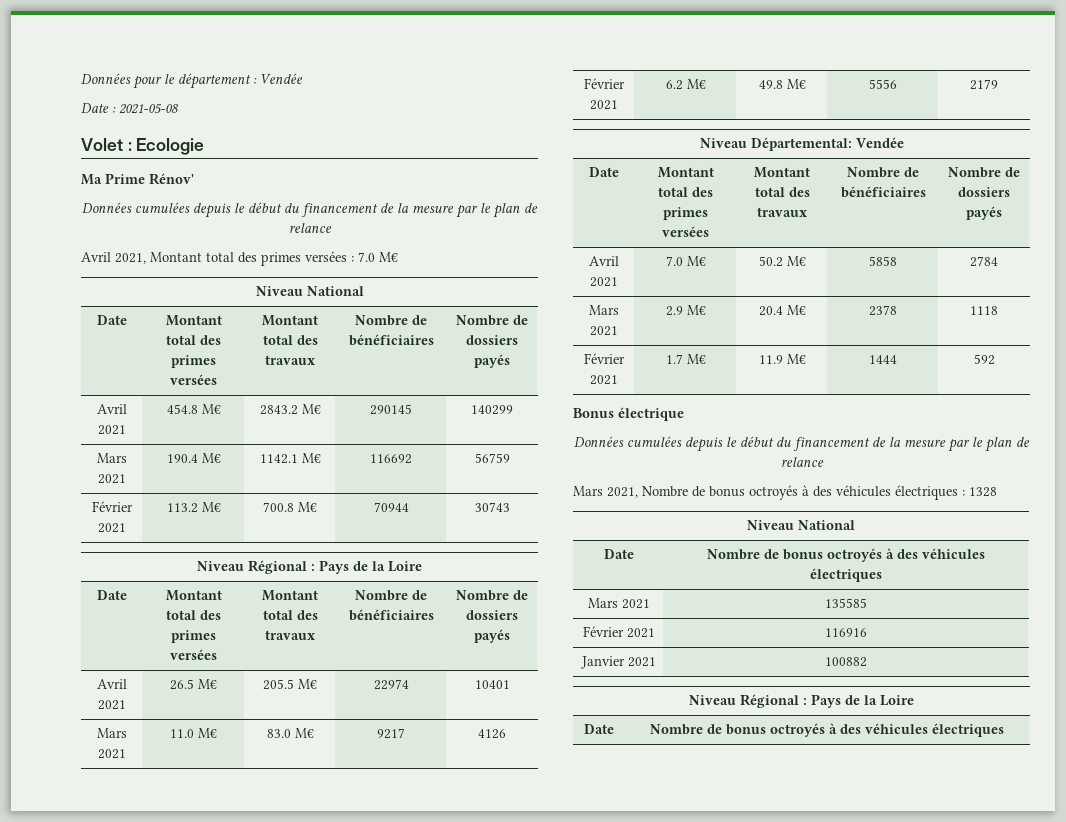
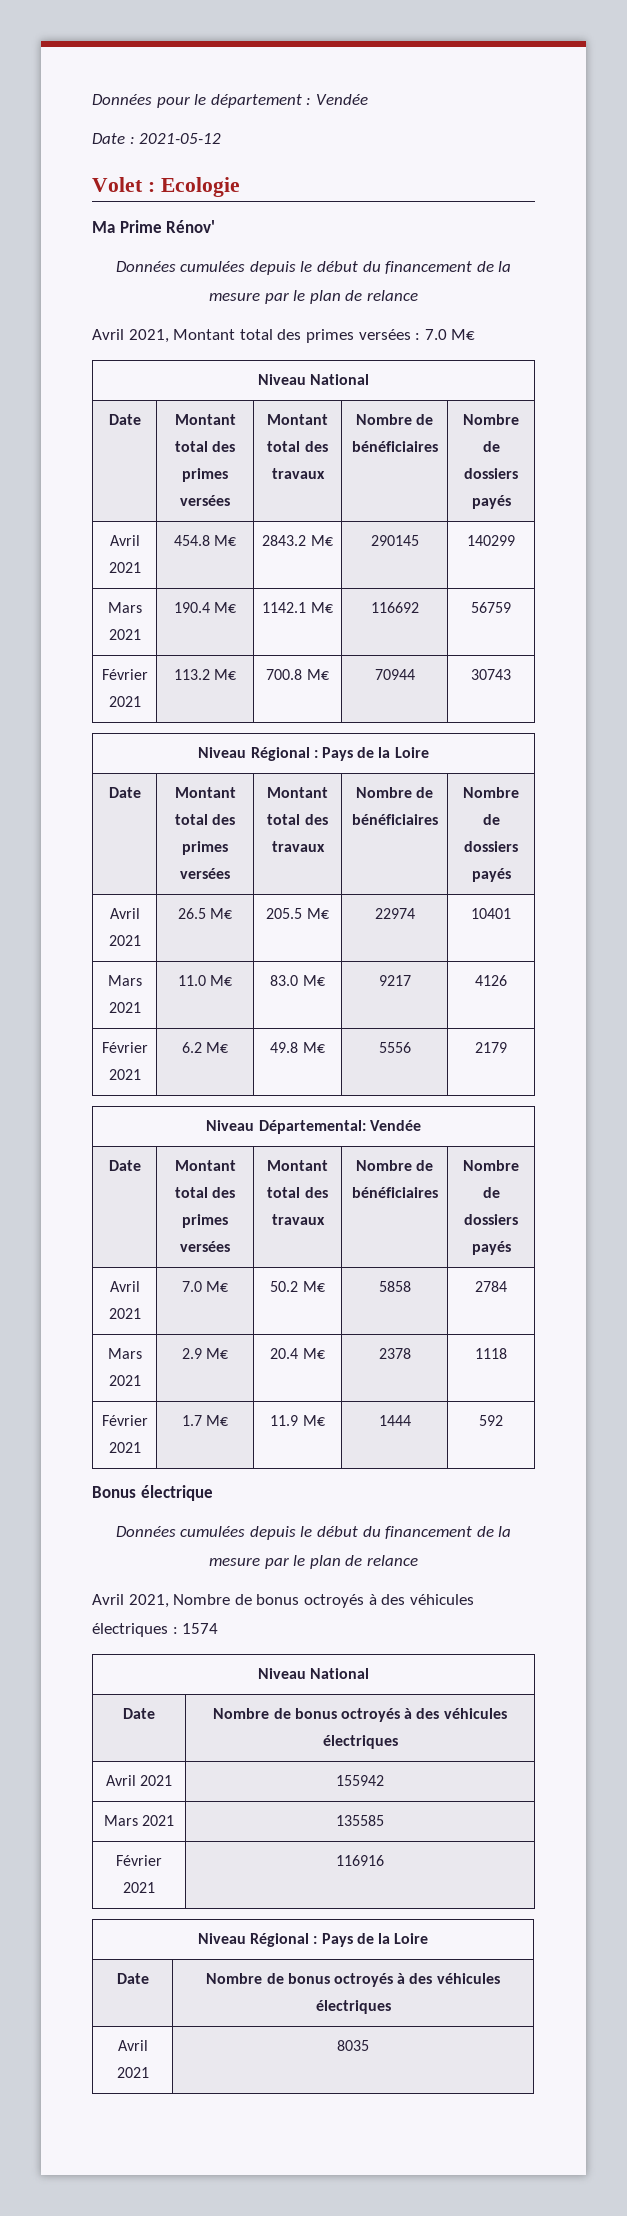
[119,104,179,114] 2021-05-08 -> [139,133,222,144] 2021-05-12
[573,486,603,496] Mars -> [92,1594,124,1605] Avril
[969,487,997,497] 1328 -> [182,1623,219,1634] 1574
(882, 575) none -> [105,1775,173,1786] [336,1775,384,1786] // Avril 2021 | 155942
[580,656,656,669] [825,657,867,667] // Janvier 2021 | 100882 -> (384, 1860) none
(1004, 730) none -> [117,2040,148,2051] [116,2067,149,2078] [337,2040,369,2051] // Avril 2021 | 8035

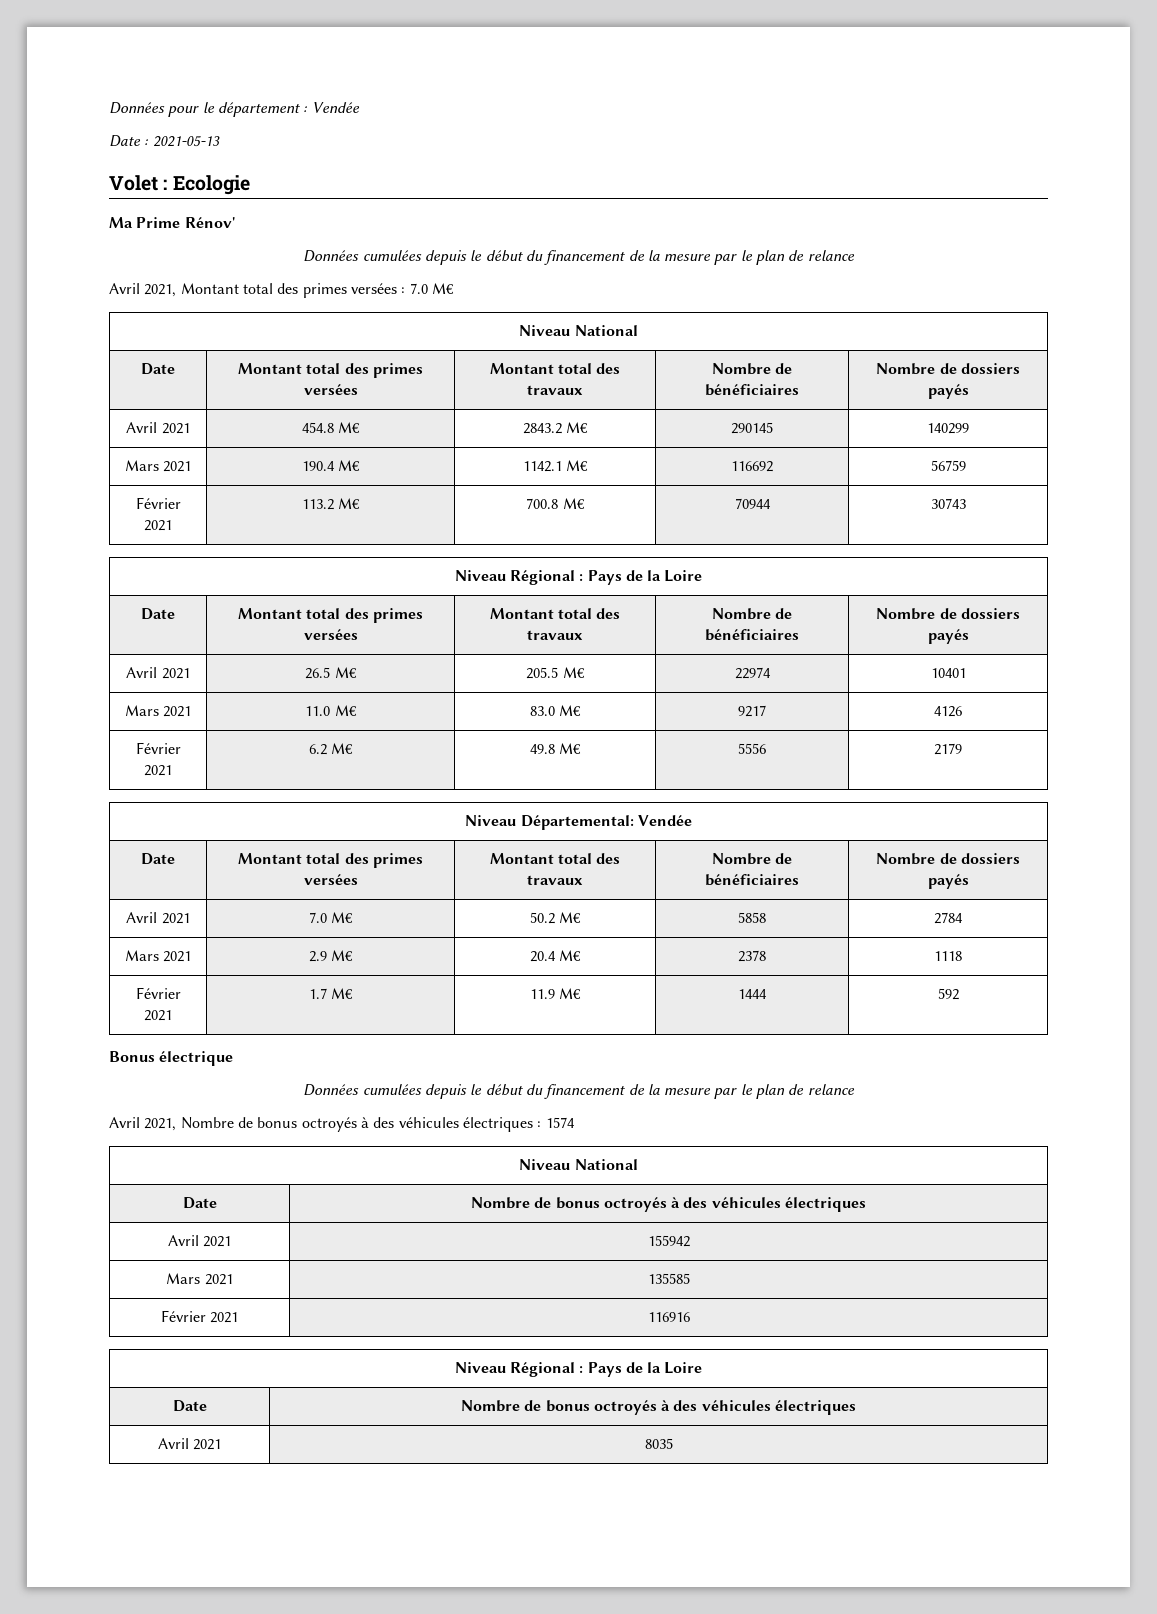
[139,133,222,144] 2021-05-12 -> [152,136,220,147] 2021-05-13

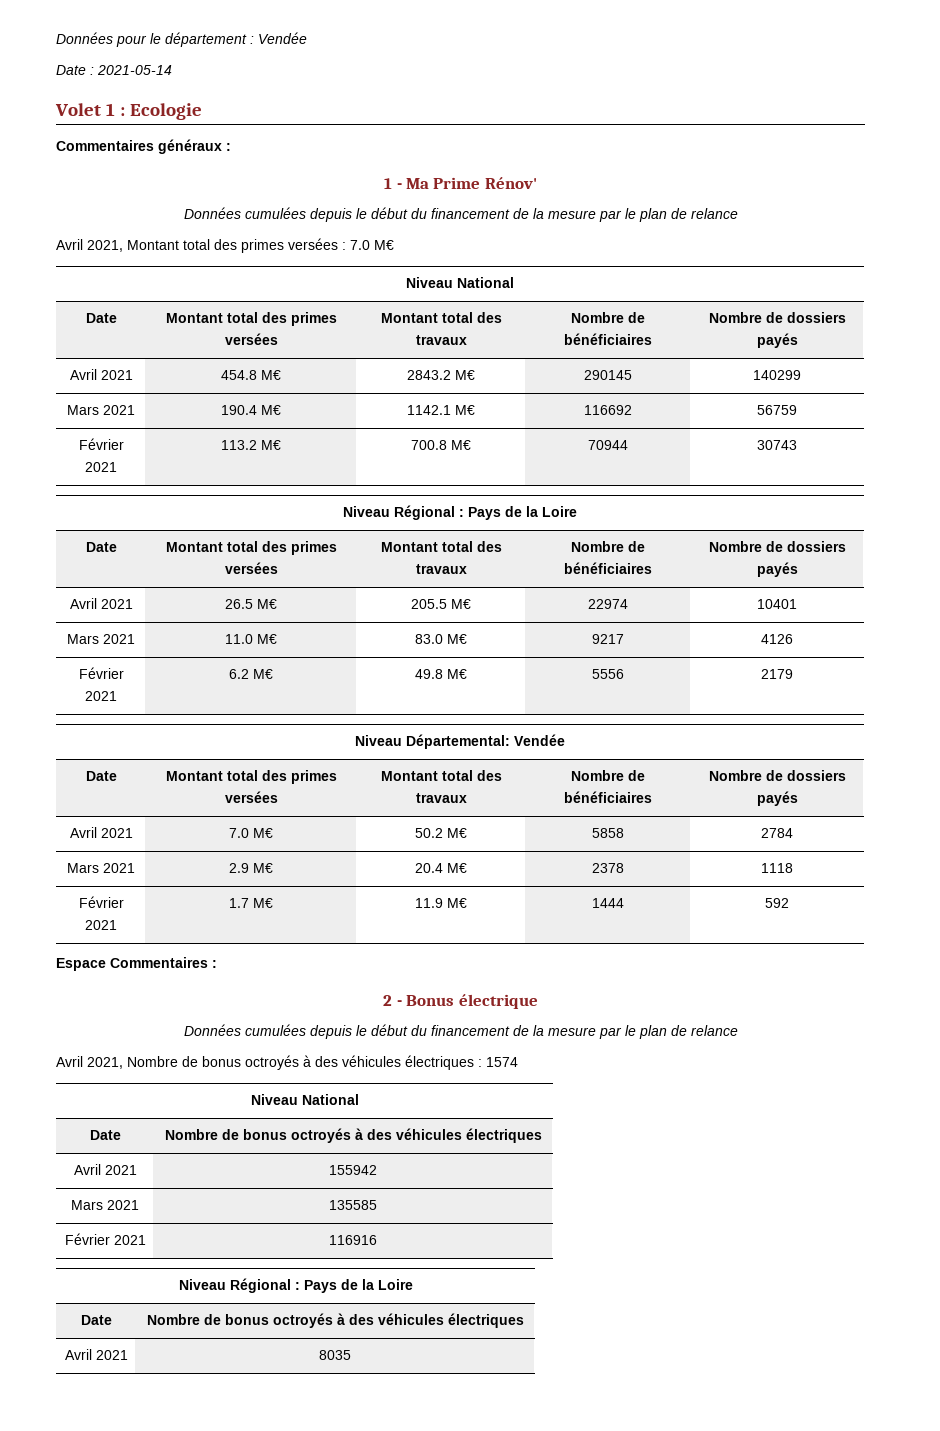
[152,136,220,147] 2021-05-13 -> [97,65,172,75] 2021-05-14
(158, 183) none -> [106,103,116,116] 1
(250, 185) none -> [56,139,231,154] [384,178,402,189] Commentaires généraux : // 1 -
(959, 994) none -> [56,957,217,971] [383,995,402,1006] Espace Commentaires : // 2 -

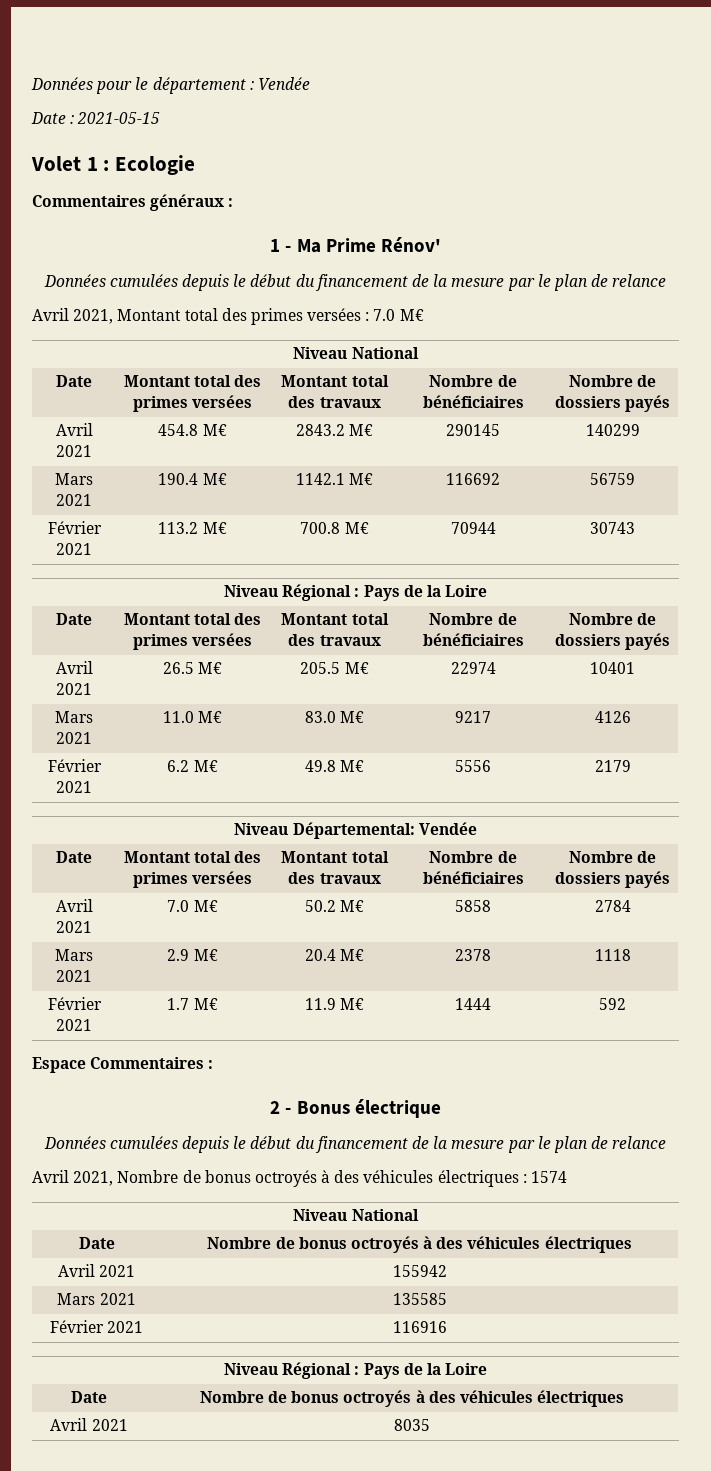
[97,65,172,75] 2021-05-14 -> [77,112,161,124] 2021-05-15

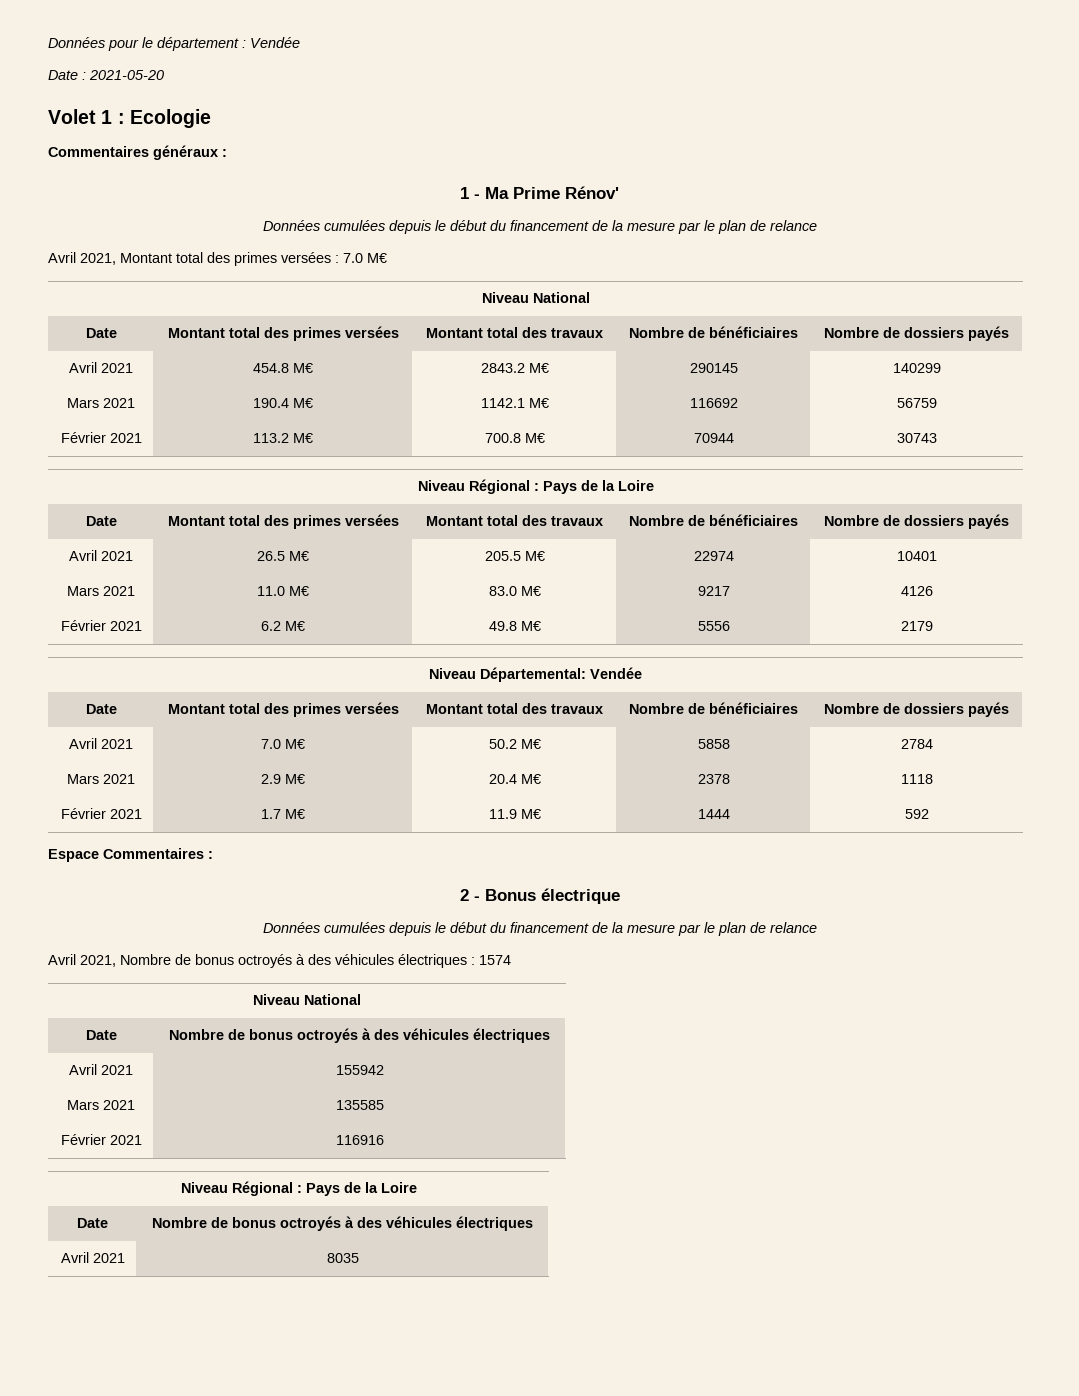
[77,112,161,124] 2021-05-15 -> [89,70,164,80] 2021-05-20

